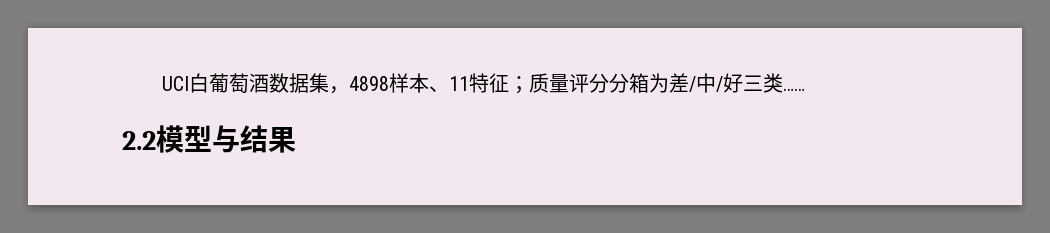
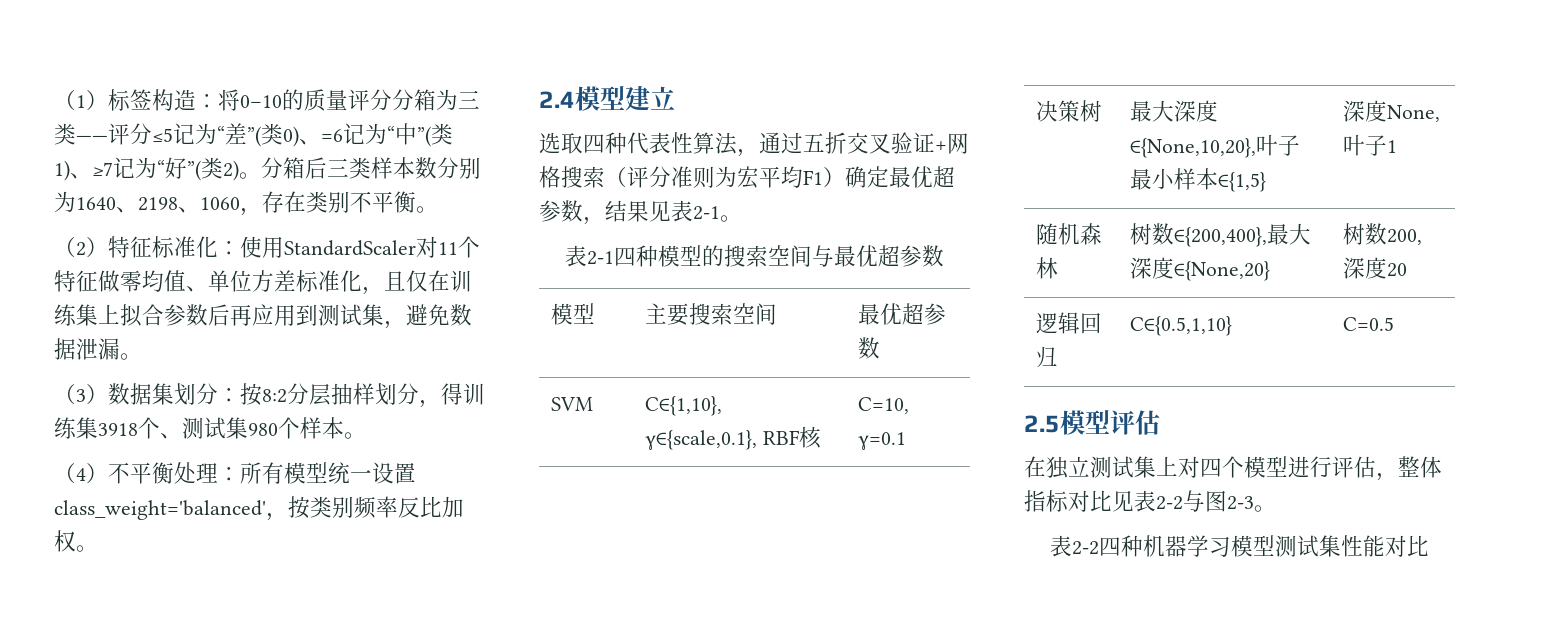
[162,73,806,94] [122,125,296,153] UCI白葡萄酒数据集，4898样本、11特征；质量评分分箱为差/中/好三类…… // 2.2模型与结果 -> [54,89,480,111] [54,123,453,147] [54,157,481,181] [54,191,438,216] [54,236,480,258] [54,270,472,295] [54,304,472,329] [54,338,142,360] [54,383,485,408] [54,417,366,439] [54,462,416,484] [54,496,464,521] [54,530,98,552] [539,86,675,111] [539,132,969,157] [539,166,955,189] [539,200,742,225] [565,245,944,267] [551,303,596,325] [645,303,778,326] [858,303,947,325] [858,337,881,359] [551,397,594,411] [645,396,723,416] [645,426,821,450] [858,397,910,414] [858,432,907,450] [1036,100,1103,122] [1130,100,1219,122] [1130,134,1301,158] [1130,168,1267,192] [1343,100,1441,122] [1343,134,1398,156] [1036,223,1103,245] [1036,257,1059,279] [1130,223,1312,247] [1130,257,1271,281] [1343,223,1423,245] [1343,257,1408,279] [1036,312,1103,334] [1036,346,1059,368] [1130,316,1233,336] [1343,317,1395,331] [1024,410,1160,435] [1024,456,1442,481] [1024,490,1276,512] [1050,535,1429,557] （1）标签构造：将0–10的质量评分分箱为三类——评分≤5记为“差”(类0)、=6记为“中”(类1)、≥7记为“好”(类2)。分箱后三类样本数分别为1640、2198、1060，存在类别不平衡。 // （2）特征标准化：使用StandardScaler对11个特征做零均值、单位方差标准化，且仅在训练集上拟合参数后再应用到测试集，避免数据泄漏。 // （3）数据集划分：按8:2分层抽样划分，得训练集3918个、测试集980个样本。 // （4）不平衡处理：所有模型统一设置class_weight='balanced'，按类别频率反比加权。 // 2.4模型建立 // 选取四种代表性算法，通过五折交叉验证+网格搜索（评分准则为宏平均F1）确定最优超参数，结果见表2-1。 // 表2-1四种模型的搜索空间与最优超参数 // 模型 | 主要搜索空间 | 最优超参数 // SVM | C∈{1,10}, γ∈{scale,0.1}, RBF核 | C=10, γ=0.1 // 决策树 | 最大深度∈{None,10,20},叶子最小样本∈{1,5} | 深度None,叶子1 // 随机森林 | 树数∈{200,400},最大深度∈{None,20} | 树数200,深度20 // 逻辑回归 | C∈{0.5,1,10} | C=0.5 // 2.5模型评估 // 在独立测试集上对四个模型进行评估，整体指标对比见表2-2与图2-3。 // 表2-2四种机器学习模型测试集性能对比

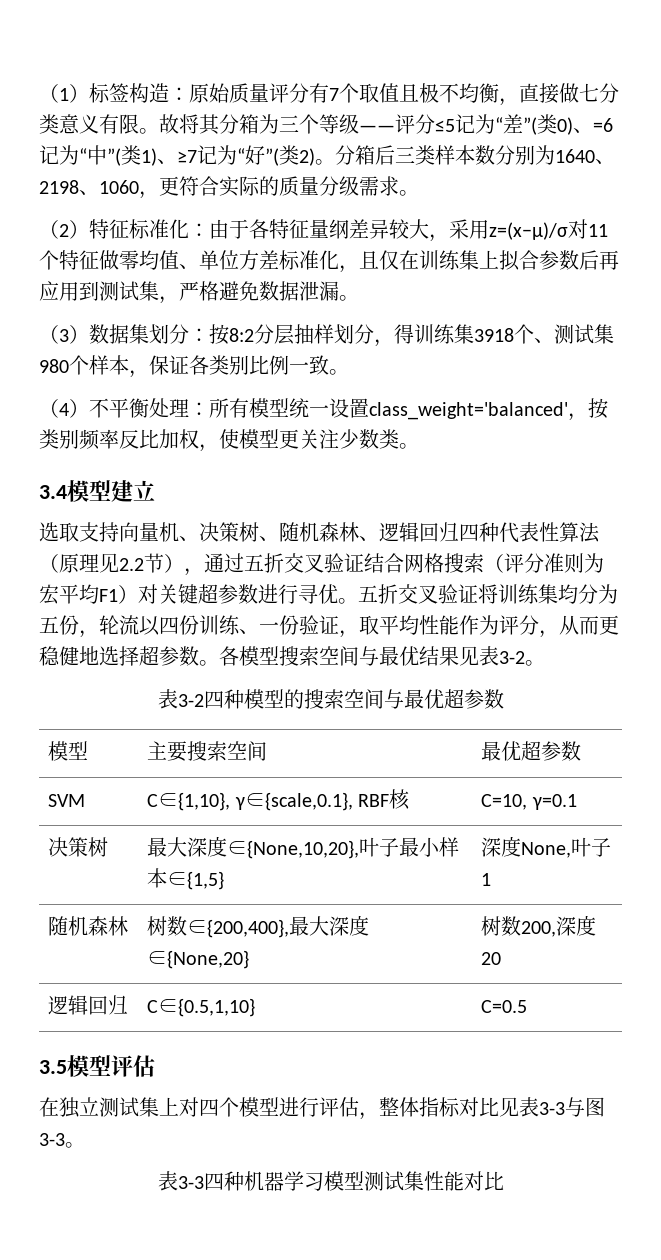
[218,89,392,111] 将0–10的质量评分 -> [189,83,619,106] [39,114,220,135] 原始质量评分有7个取值且极不均衡，直接做七分类意义有限。故将其
[54,123,76,145] 类 -> [299,114,359,134] 个等级
[262,191,416,213] 存在类别不平衡 -> [159,176,399,197] 更符合实际的质量分级需求
[240,236,416,258] 使用StandardScaler -> [209,219,568,242] 由于各特征量纲差异较大，采用z=(x−μ)/σ
(406, 325) none -> [179,281,219,301] 严格
(344, 428) none -> [129,355,329,378] ，保证各类别比例一致
[76,545,98,552] [539,91,575,108] 。 // 2.4 -> [199,429,419,452] [39,485,67,499] ，使模型更关注少数类。 // 3.4
[583,132,737,155] 四种代表性算法 -> [79,522,600,543] [39,553,184,573] 支持向量机、决策树、随机森林、逻辑回归四种代表性算法（原理见2.2节）
[935,141,947,151] + -> [364,553,404,573] 结合
[845,166,955,188] [539,200,605,225] 确定最优超参数， -> [138,584,618,604] [39,615,619,638] [39,646,419,666] 对关键超参数进行寻优。五折交叉验证将训练集均分为五份，轮流以四份训练、一份验证，取平均性能作为评分，从而更稳健地选择超参数。各模型搜索空间与最优
[693,206,742,222] [565,245,614,267] 2-1。 // 表2-1 -> [499,651,545,666] [157,689,204,709] 3-2。 // 表3-2
[1024,415,1060,433] 2.5 -> [39,1060,67,1074] 3.5
[1156,490,1276,512] [1050,535,1099,557] 2-2与图2-3。 // 表2-2 -> [539,1097,605,1117] [39,1133,85,1148] [157,1171,204,1191] 3-3与图3-3。 // 表3-3

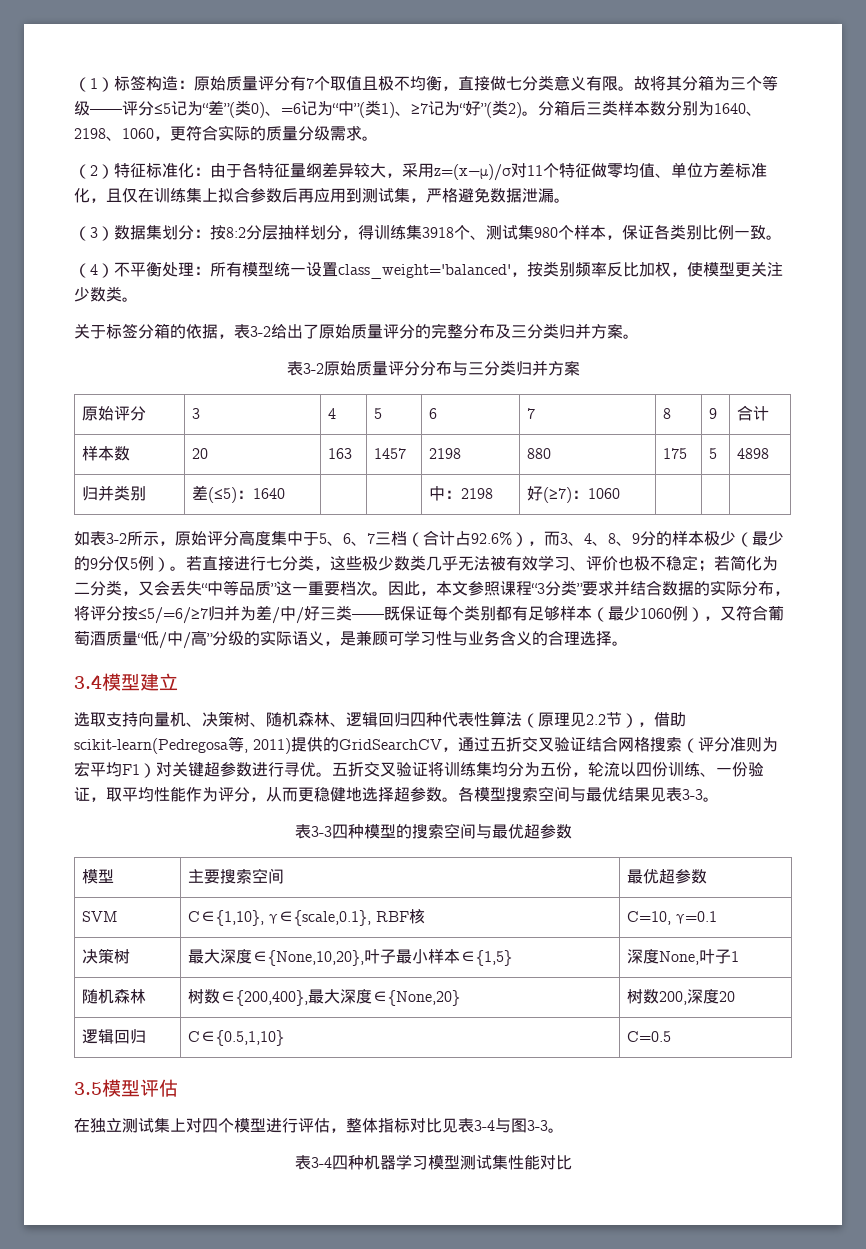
(419, 446) none -> [74,323,639,339] [286,360,580,376] [81,406,146,421] [191,408,200,419] [327,408,336,419] [373,408,382,419] [428,408,437,419] [526,408,535,419] [662,408,671,419] [708,408,717,419] [736,405,769,421] [81,446,130,461] [191,448,208,459] [327,448,352,459] [373,448,406,459] [428,448,461,459] [526,448,551,459] [662,448,687,459] [708,448,717,459] [736,448,769,459] [81,485,146,501] [191,485,285,503] [428,486,493,501] [526,486,620,503] [74,530,784,547] [74,555,778,572] [74,580,790,596] [74,605,784,624] [74,630,628,649] // 关于标签分箱的依据，表3-2给出了原始质量评分的完整分布及三分类归并方案。 // 表3-2原始质量评分分布与三分类归并方案 // 原始评分 | 3 | 4 | 5 | 6 | 7 | 8 | 9 | 合计 // 样本数 | 20 | 163 | 1457 | 2198 | 880 | 175 | 5 | 4898 // 归并类别 | 差(≤5)：1640 | | | 中：2198 | 好(≥7)：1060 | | | // 如表3-2所示，原始评分高度集中于5、6、7三档（合计占92.6%），而3、4、8、9分的样本极少（最少的9分仅5例）。若直接进行七分类，这些极少数类几乎无法被有效学习、评价也极不稳定；若简化为二分类，又会丢失“中等品质”这一重要档次。因此，本文参照课程“3分类”要求并结合数据的实际分布，将评分按≤5/=6/≥7归并为差/中/好三类——既保证每个类别都有足够样本（最少1060例），又符合葡萄酒质量“低/中/高”分级的实际语义，是兼顾可学习性与业务含义的合理选择。
(204, 572) none -> [654,712,686,727] [74,736,458,754] 借助scikit-learn(Pedregosa等, 2011)提供的GridSearchCV，
[499,651,545,666] [157,689,204,709] 3-2。 // 表3-2 -> [682,789,719,802] [294,824,332,839] 3-3。 // 表3-3
[539,1102,565,1115] 3-3 -> [474,1120,495,1131] 3-4
[177,1176,204,1189] 3-3 -> [310,1157,332,1168] 3-4

